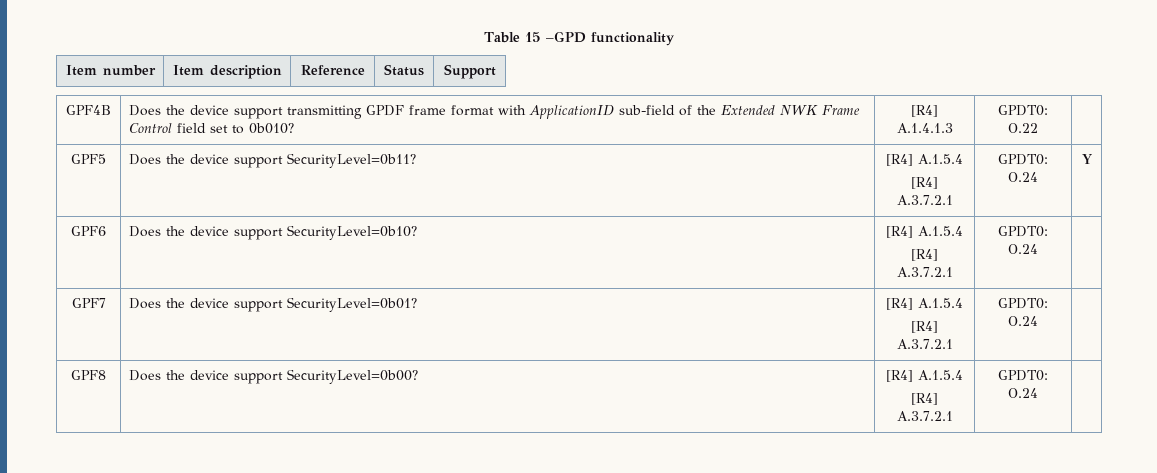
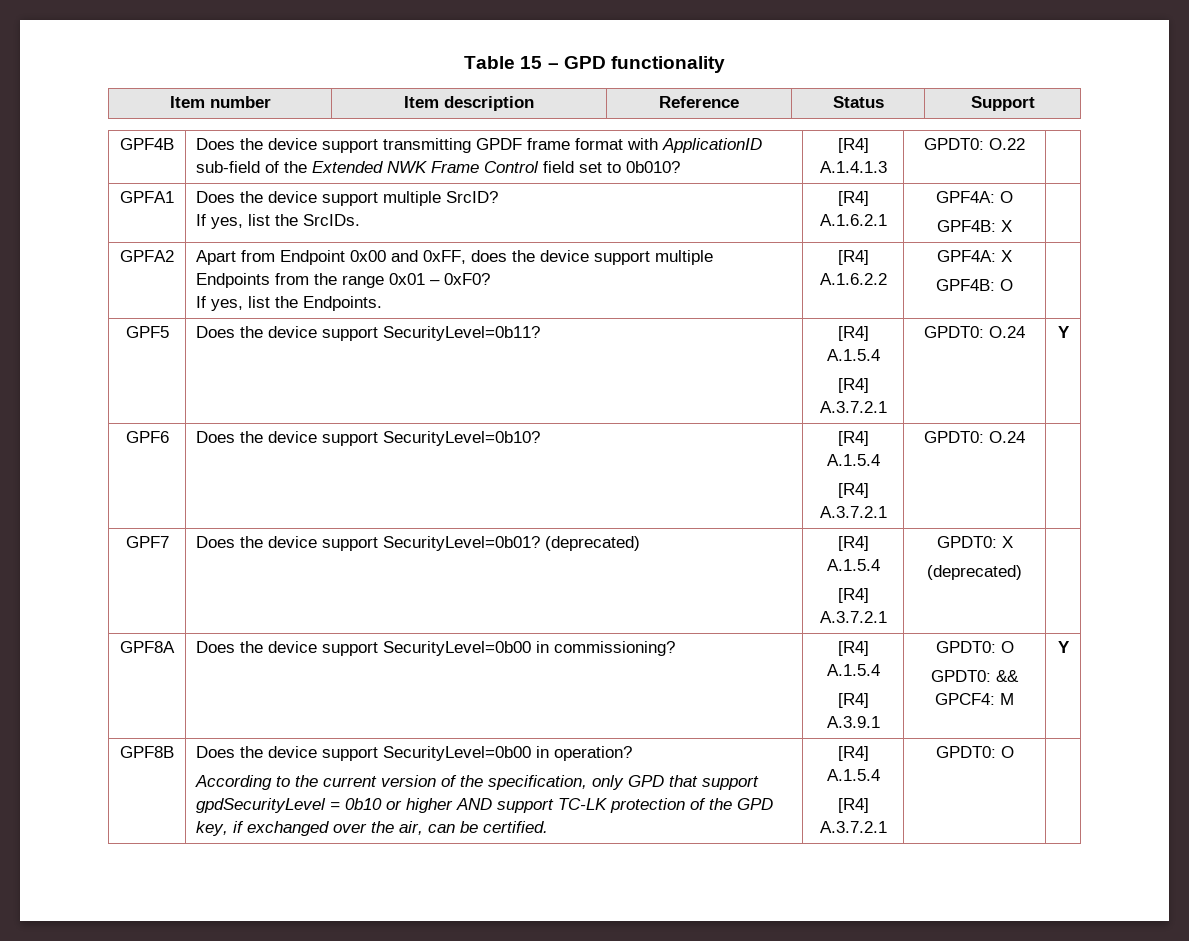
[545,31,586,43] –GPD -> [547,56,606,69] – GPD
(1038, 128) none -> [120,191,174,203] [196,191,499,206] [196,214,361,229] [837,191,869,206] [819,214,887,226] [936,191,1013,203] [937,220,1012,232] [120,250,174,262] [196,250,714,265] [196,273,491,288] [196,296,383,311] [837,250,869,265] [819,273,887,285] [937,250,1012,262] [936,279,1013,291] // GPFA1 | Does the device support multiple SrcID? // If yes, list the SrcIDs. | [R4] A.1.6.2.1 | GPF4A: O // GPF4B: X | // GPFA2 | Apart from Endpoint 0x00 and 0xFF, does the device support multiple Endpoints from the range 0x01 – 0xF0? // If yes, list the Endpoints. | [R4] A.1.6.2.2 | GPF4A: X // GPF4B: O |
[886,298,963,310] [911,321,938,333] [896,339,953,349] [998,298,1048,309] [1008,316,1038,326] [71,370,106,380] [129,369,419,384] [886,370,963,382] [911,393,938,405] [896,411,953,421] [998,370,1048,381] [1008,388,1038,398] | [R4] A.1.5.4 // [R4] A.3.7.2.1 | GPDT0: O.24 | // GPF8 | Does the device support SecurityLevel=0b00? | [R4] A.1.5.4 // [R4] A.3.7.2.1 | GPDT0: O.24 -> [545,536,641,551] [837,536,869,551] [826,559,880,571] [837,588,869,603] [819,611,887,623] [936,536,1013,548] [927,565,1022,580] [120,641,175,653] [196,641,676,656] [837,641,869,656] [826,664,880,676] [837,693,869,708] [826,716,880,728] [935,641,1014,653] [931,670,1019,682] [935,693,1014,705] [1057,641,1070,653] [120,746,174,758] [196,746,633,761] [195,775,760,790] [196,798,774,813] [196,821,549,836] [837,746,869,761] [826,769,880,781] [837,798,869,813] [819,821,887,833] [935,746,1014,758] (deprecated) | [R4] A.1.5.4 // [R4] A.3.7.2.1 | GPDT0: X // (deprecated) | // GPF8A | Does the device support SecurityLevel=0b00 in commissioning? | [R4] A.1.5.4 // [R4] A.3.9.1 | GPDT0: O // GPDT0: && GPCF4: M | Y // GPF8B | Does the device support SecurityLevel=0b00 in operation? // According to the current version of the specification, only GPD that support gpdSecurityLevel = 0b10 or higher AND support TC-LK protection of the GPD key, if exchanged over the air, can be certified. | [R4] A.1.5.4 // [R4] A.3.7.2.1 | GPDT0: O

